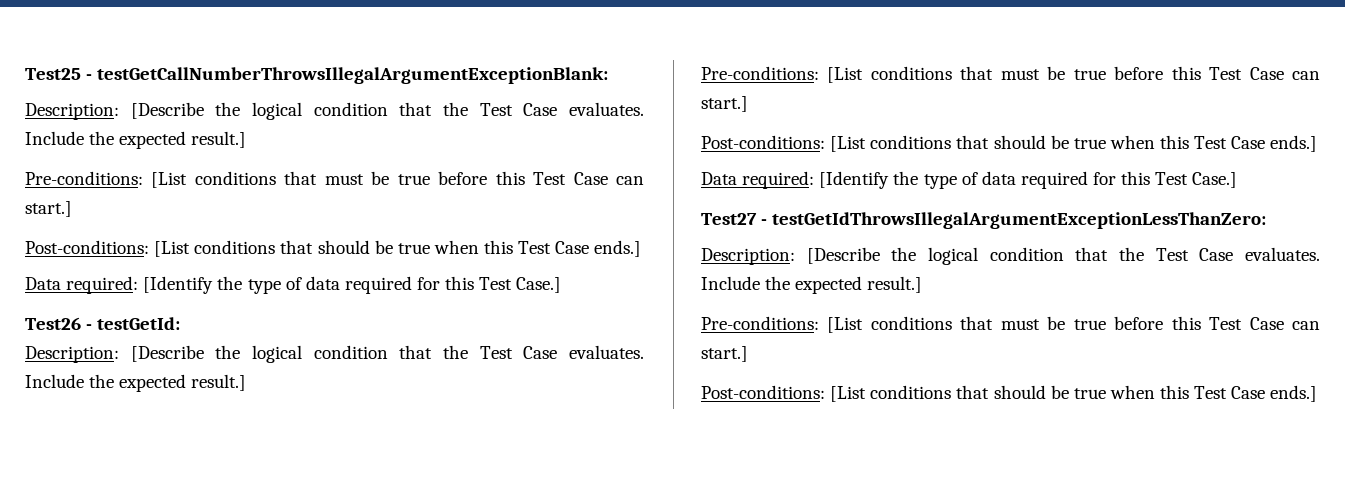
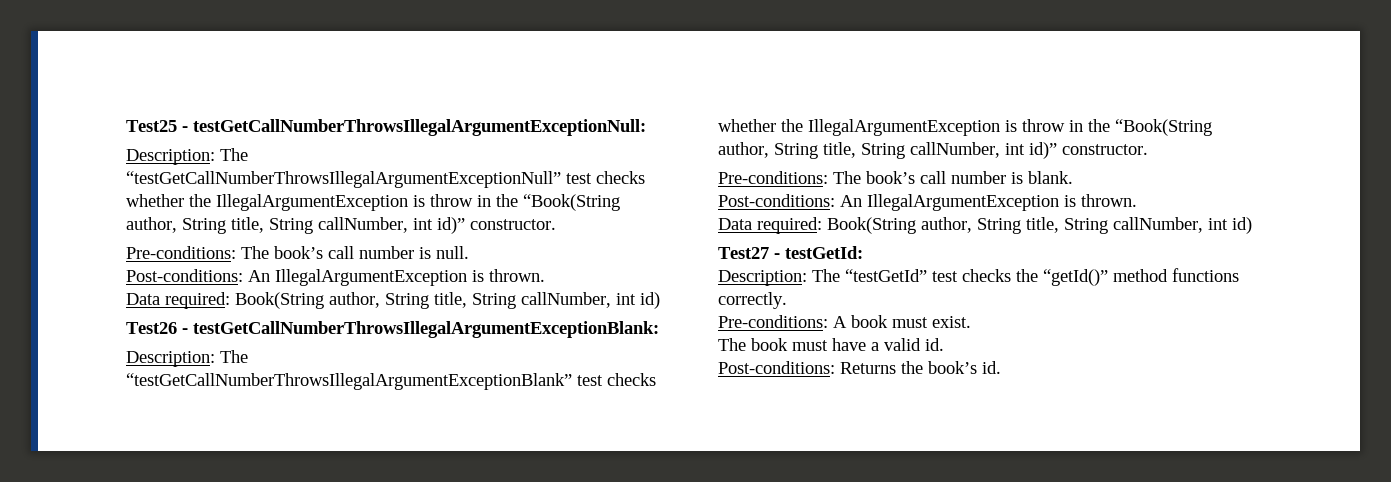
[97,67,609,84] [25,102,645,120] [25,131,247,149] [25,171,644,188] [25,201,72,217] [25,240,642,257] [25,276,562,294] [25,317,181,330] [25,345,645,363] [25,374,247,392] [701,66,1320,83] [701,96,748,112] [701,135,1318,152] [701,171,1238,189] [701,212,1267,229] [701,247,1320,265] [701,276,923,294] [701,316,1320,333] [701,346,748,362] [701,385,1318,402] testGetCallNumberThrowsIllegalArgumentExceptionBlank: // Description: [Describe the logical condition that the Test Case evaluates. Include the expected result.] // Pre-conditions: [List conditions that must be true before this Test Case can start.] // Post-conditions: [List conditions that should be true when this Test Case ends.] // Data required: [Identify the type of data required for this Test Case.] // Test26 - testGetId: // Description: [Describe the logical condition that the Test Case evaluates. Include the expected result.] // Pre-conditions: [List conditions that must be true before this Test Case can start.] // Post-conditions: [List conditions that should be true when this Test Case ends.] // Data required: [Identify the type of data required for this Test Case.] // Test27 - testGetIdThrowsIllegalArgumentExceptionLessThanZero: // Description: [Describe the logical condition that the Test Case evaluates. Include the expected result.] // Pre-conditions: [List conditions that must be true before this Test Case can start.] // Post-conditions: [List conditions that should be true when this Test Case ends.] -> [193,119,646,136] [126,148,248,165] [126,171,645,188] [126,194,620,211] [126,217,556,234] [126,246,469,259] [126,269,545,286] [126,292,660,309] [126,321,659,338] [126,350,248,367] [126,373,656,390] [718,119,1212,136] [718,142,1148,159] [718,171,1073,184] [718,194,1137,211] [718,217,1252,234] [718,246,863,259] [718,268,1239,286] [718,292,787,309] [718,315,971,328] [718,338,944,351] [718,361,1001,374] testGetCallNumberThrowsIllegalArgumentExceptionNull: // Description: The “testGetCallNumberThrowsIllegalArgumentExceptionNull” test checks whether the IllegalArgumentException is throw in the “Book(String author, String title, String callNumber, int id)” constructor. // Pre-conditions: The book’s call number is null. // Post-conditions: An IllegalArgumentException is thrown. // Data required: Book(String author, String title, String callNumber, int id) // Test26 - testGetCallNumberThrowsIllegalArgumentExceptionBlank: // Description: The “testGetCallNumberThrowsIllegalArgumentExceptionBlank” test checks whether the IllegalArgumentException is throw in the “Book(String author, String title, String callNumber, int id)” constructor. // Pre-conditions: The book’s call number is blank. // Post-conditions: An IllegalArgumentException is thrown. // Data required: Book(String author, String title, String callNumber, int id) // Test27 - testGetId: // Description: The “testGetId” test checks the “getId()” method functions correctly. // Pre-conditions: A book must exist. // The book must have a valid id. // Post-conditions: Returns the book’s id.

